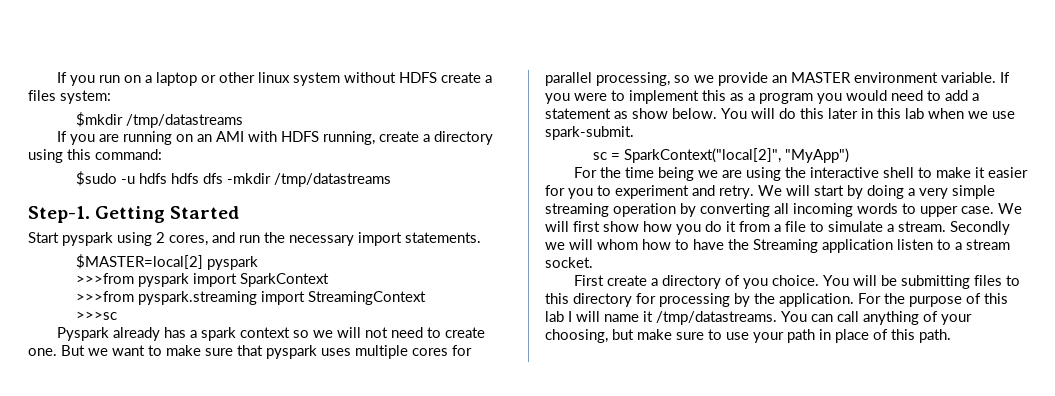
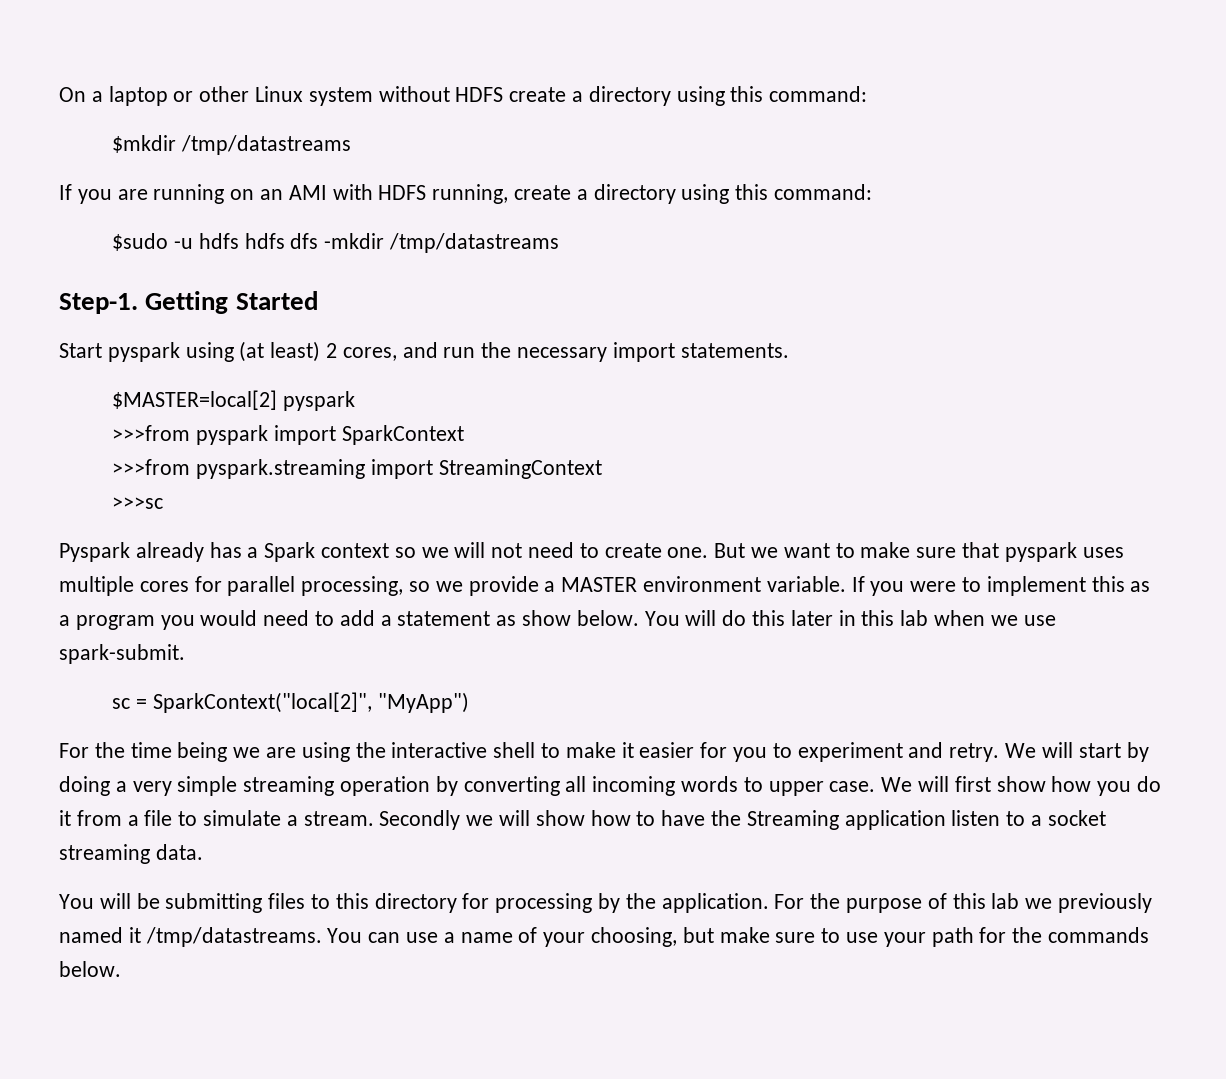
[56,72,141,86] If you run on -> [59,87,86,102] On
[257,72,290,83] linux -> [255,86,304,102] Linux
[28,90,111,104] files system: -> [588,86,868,106] directory using this command:
(152, 239) none -> [239,341,321,362] (at least)
[200,327,236,341] spark -> [264,542,316,562] Spark
[772,75,787,83] an -> [544,581,556,592] a
[597,239,638,250] whom -> [535,810,585,826] show
[966,239,1010,250] [545,257,593,268] [573,275,819,289] stream socket. // First create a directory of you choice. -> [1047,810,1106,826] [59,844,203,864] socket streaming data. //
[568,311,639,322] I will name -> [1025,893,1153,913] [59,927,123,943] we previously named
[837,311,919,325] call anything -> [406,932,513,943] use a name
[819,329,951,343] in place of this path. -> [979,927,1150,943] [59,961,121,977] for the commands below.

